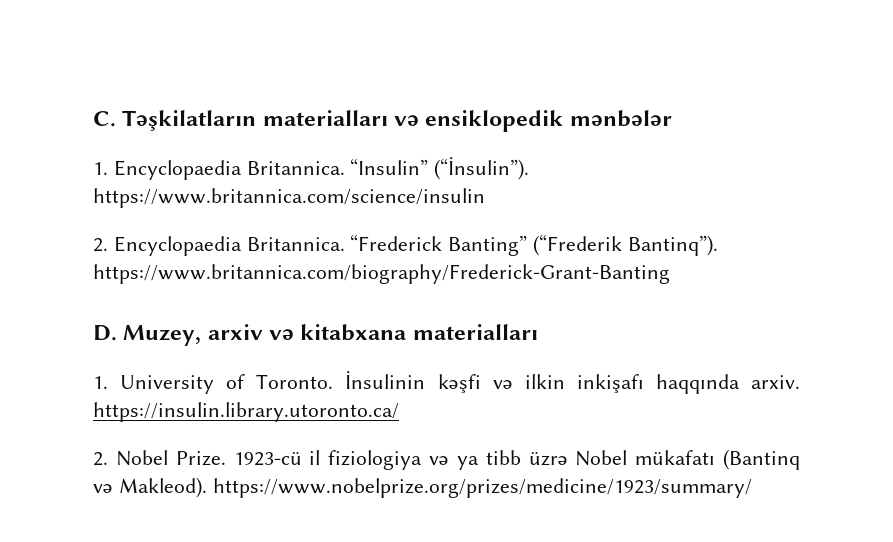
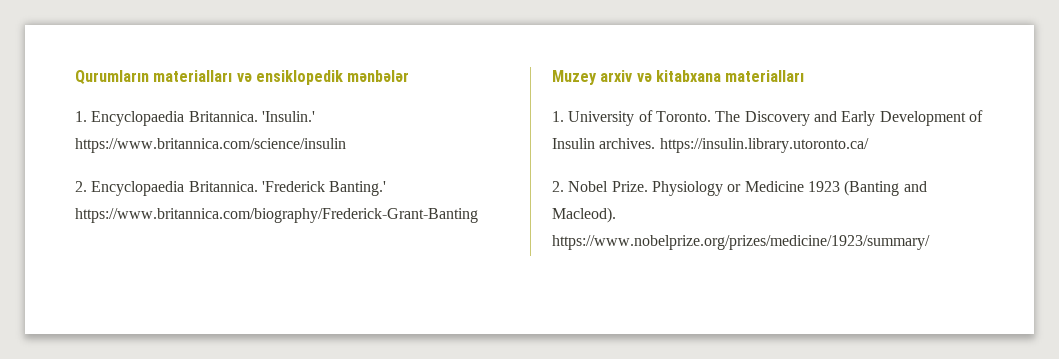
[93,110,257,131] C. Təşkilatların -> [75,70,149,84] Qurumların
[350,157,530,180] “Insulin” (“İnsulin”). -> [261,111,315,122] 'Insulin.'
[350,234,718,256] “Frederick Banting” (“Frederik Bantinq”). -> [261,181,387,196] 'Frederick Banting.'
[93,325,202,346] D. Muzey, -> [552,70,597,85] Muzey
[345,371,801,394] [93,402,399,422] [93,449,800,470] [93,477,207,498] İnsulinin kəşfi və ilkin inkişafı haqqında arxiv. https://insulin.library.utoronto.ca/ // 2. Nobel Prize. 1923-cü il fiziologiya və ya tibb üzrə Nobel mükafatı (Bantinq və Makleod). -> [715,110,983,126] [552,138,869,153] [552,180,927,196] [552,207,616,223] The Discovery and Early Development of Insulin archives. https://insulin.library.utoronto.ca/ // 2. Nobel Prize. Physiology or Medicine 1923 (Banting and Macleod).

